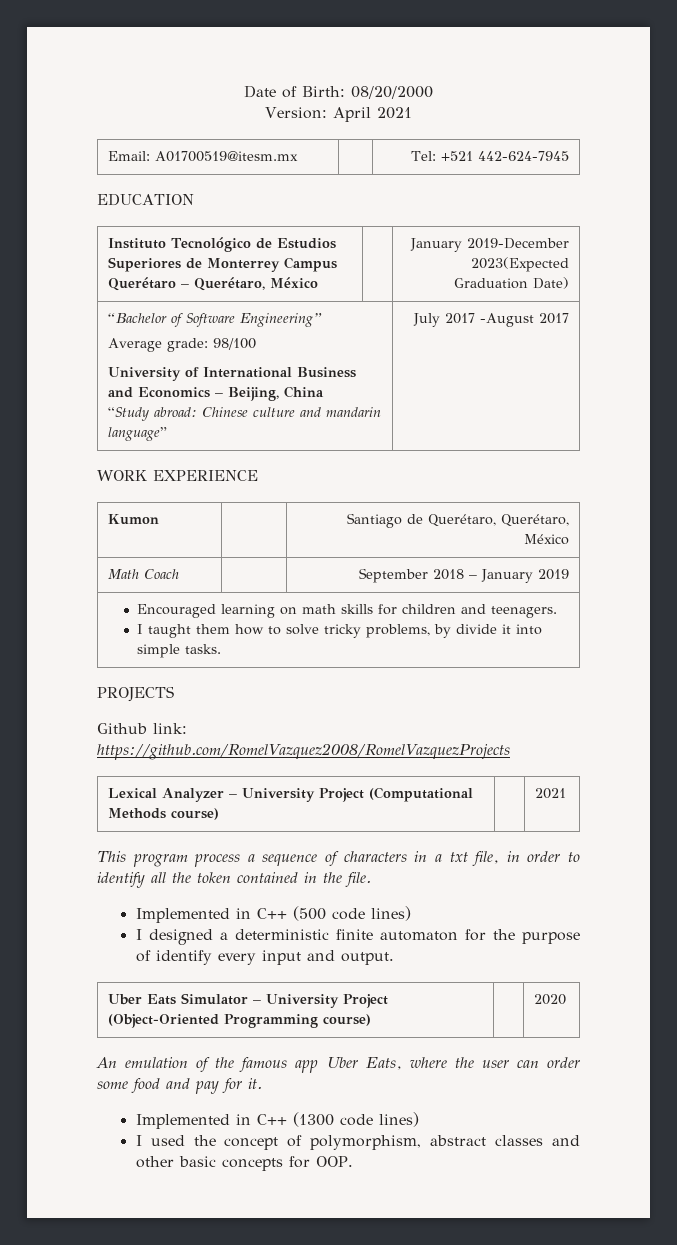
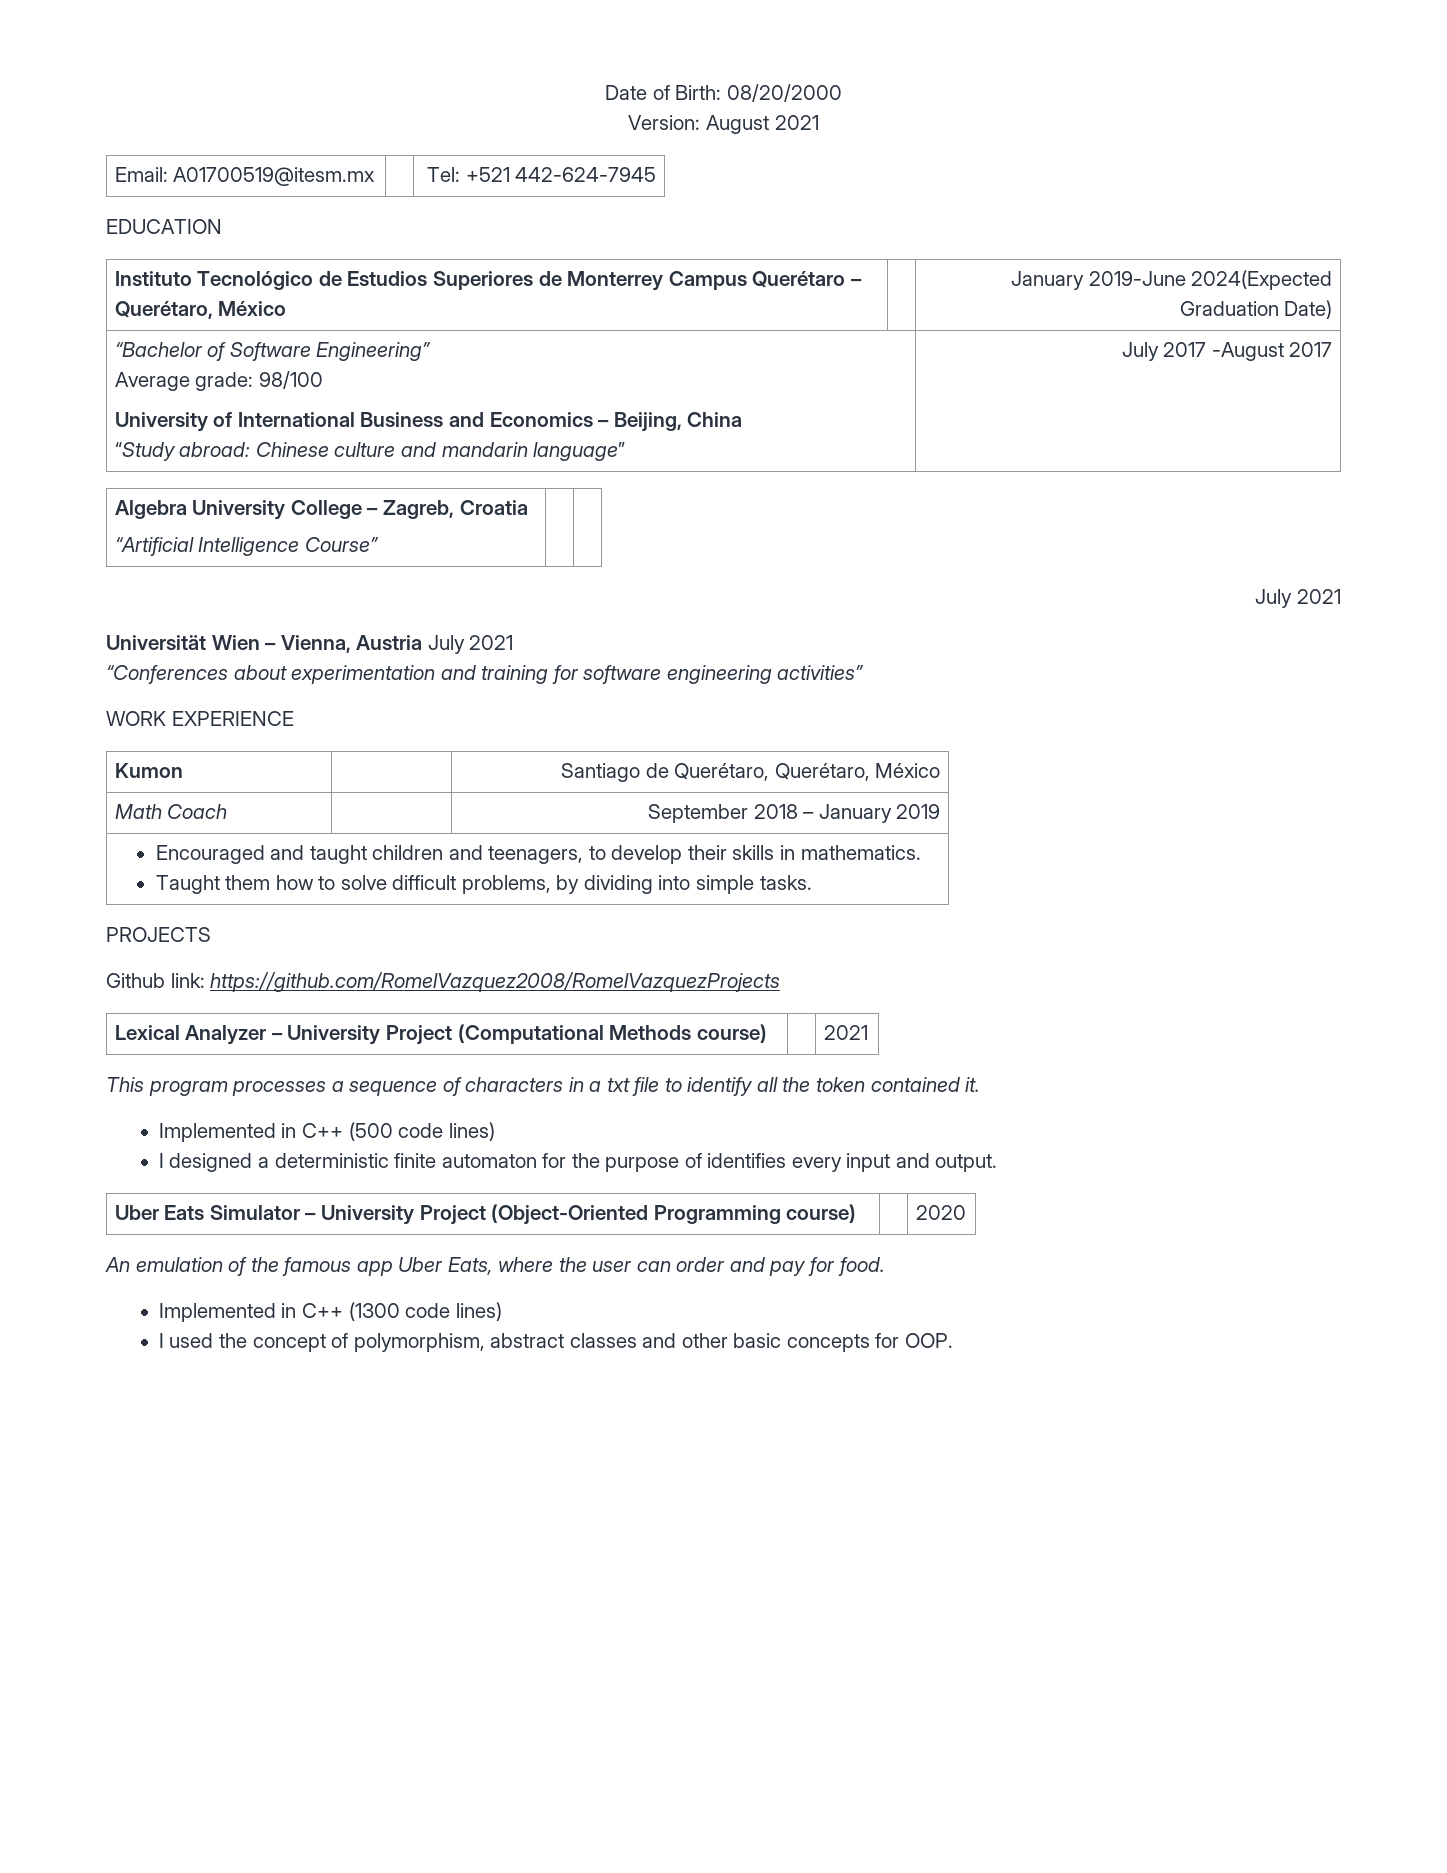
[332,107,371,122] April -> [706,115,769,134] August
[466,238,569,249] [470,257,569,272] 2019-December 2023(Expected -> [1088,270,1333,290] 2019-June 2024(Expected
(569, 318) none -> [114,500,528,520] [114,537,379,556] [1255,589,1341,608] [106,635,514,654] [106,665,865,684] // Algebra University College – Zagreb, Croatia // “Artificial Intelligence Course” | | // July 2021 // Universität Wien – Vienna, Austria July 2021 // “Conferences about experimentation and training for software engineering activities”
[220,604,557,618] [136,624,191,638] learning on math skills for children and teenagers. // I taught -> [270,845,921,864] [155,875,220,894] and taught children and teenagers, to develop their skills in mathematics. // Taught
[323,624,361,638] tricky -> [392,875,457,890] difficult
[455,624,511,634] divide it -> [583,875,653,894] dividing
[194,854,241,867] process -> [232,1081,327,1096] processes
[472,851,561,866] file, in order -> [632,1077,660,1096] file
[304,872,371,887] in the file. -> [965,1077,981,1092] it.
[155,950,212,965] identify -> [707,1153,787,1168] identifies
[97,1078,160,1093] some food -> (726, 1264) none
[248,1078,262,1089] it. -> [837,1257,885,1276] food.

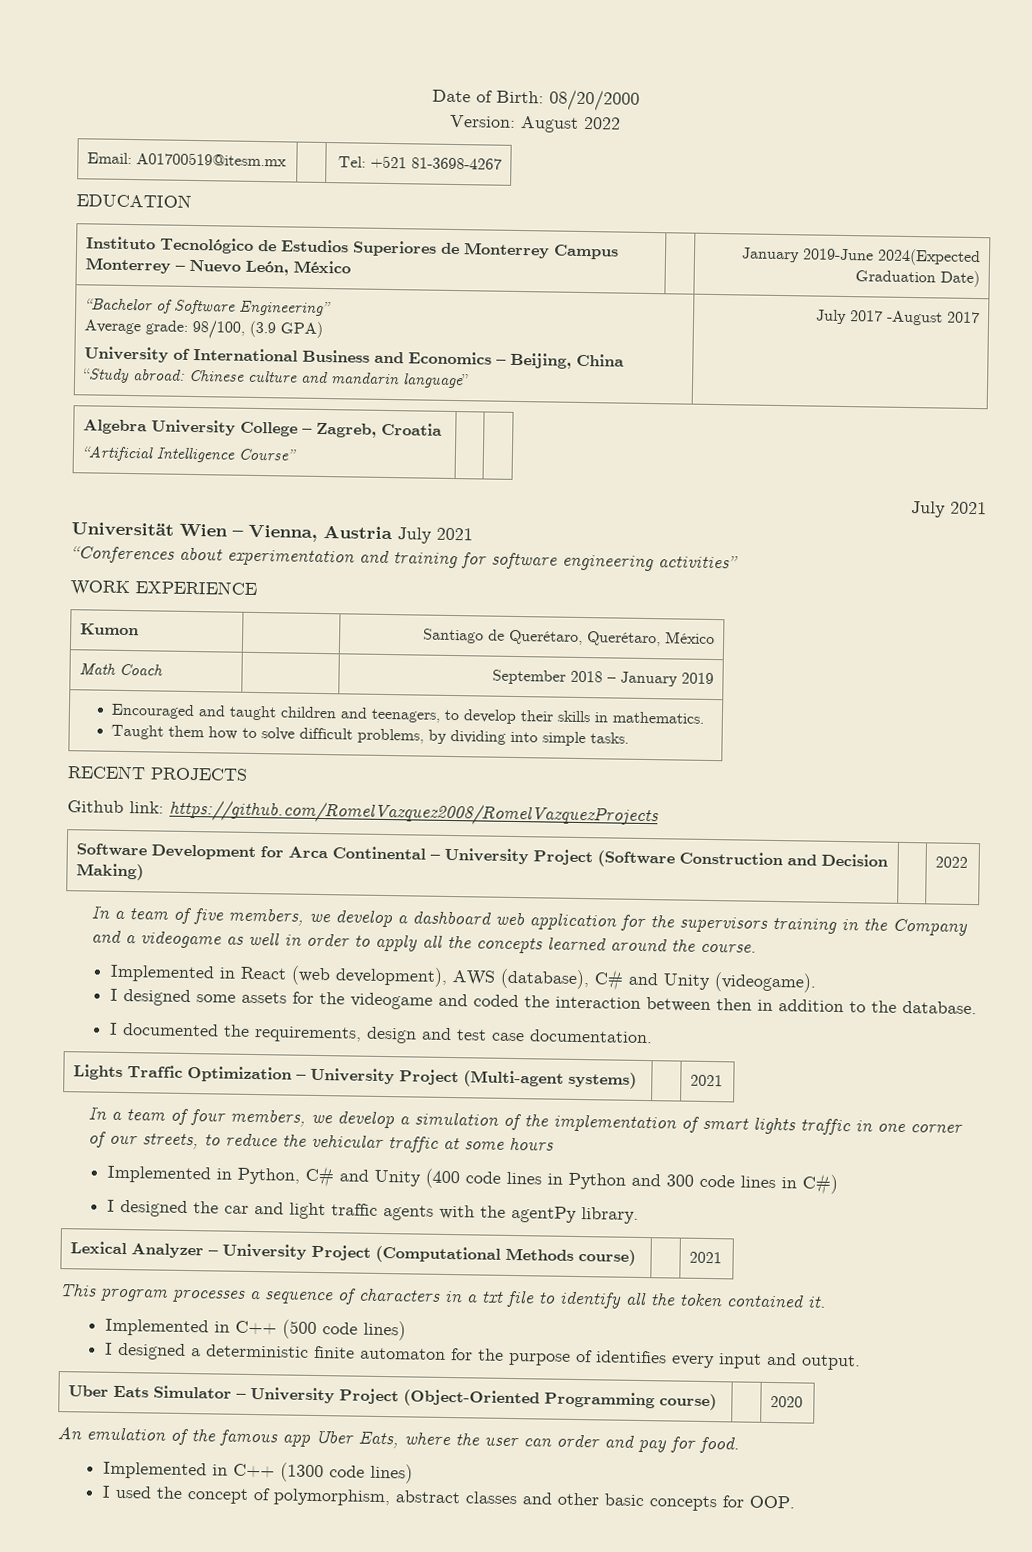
[774,115,819,130] 2021 -> [583,116,621,130] 2022
[515,167,657,182] 442-624-7945 -> [410,157,502,170] 81-3698-4267
[752,271,862,288] [114,301,213,319] Querétaro – Querétaro, -> [85,257,290,276] Monterrey – Nuevo León,
[258,371,323,389] 98/100 -> [192,319,324,339] 98/100, (3.9 GPA)
(812, 882) none -> [67,765,146,780] RECENT
(781, 982) none -> [76,843,889,868] [76,863,145,881] [935,856,969,868] [91,905,969,936] [91,929,758,954] [109,964,817,993] [109,988,977,1015] [108,1022,653,1044] [73,1064,638,1089] [690,1074,724,1087] [88,1106,964,1136] [88,1131,555,1153] [106,1165,838,1195] [106,1199,639,1224] // Software Development for Arca Continental – University Project (Software Construction and Decision Making) | | 2022 // In a team of five members, we develop a dashboard web application for the supervisors training in the Company and a videogame as well in order to apply all the concepts learned around the course. // Implemented in React (web development), AWS (database), C# and Unity (videogame). // I designed some assets for the videogame and coded the interaction between then in addition to the database. // I documented the requirements, design and test case documentation. // Lights Traffic Optimization – University Project (Multi-agent systems) | | 2021 // In a team of four members, we develop a simulation of the implementation of smart lights traffic in one corner of our streets, to reduce the vehicular traffic at some hours // Implemented in Python, C# and Unity (400 code lines in Python and 300 code lines in C#) // I designed the car and light traffic agents with the agentPy library.

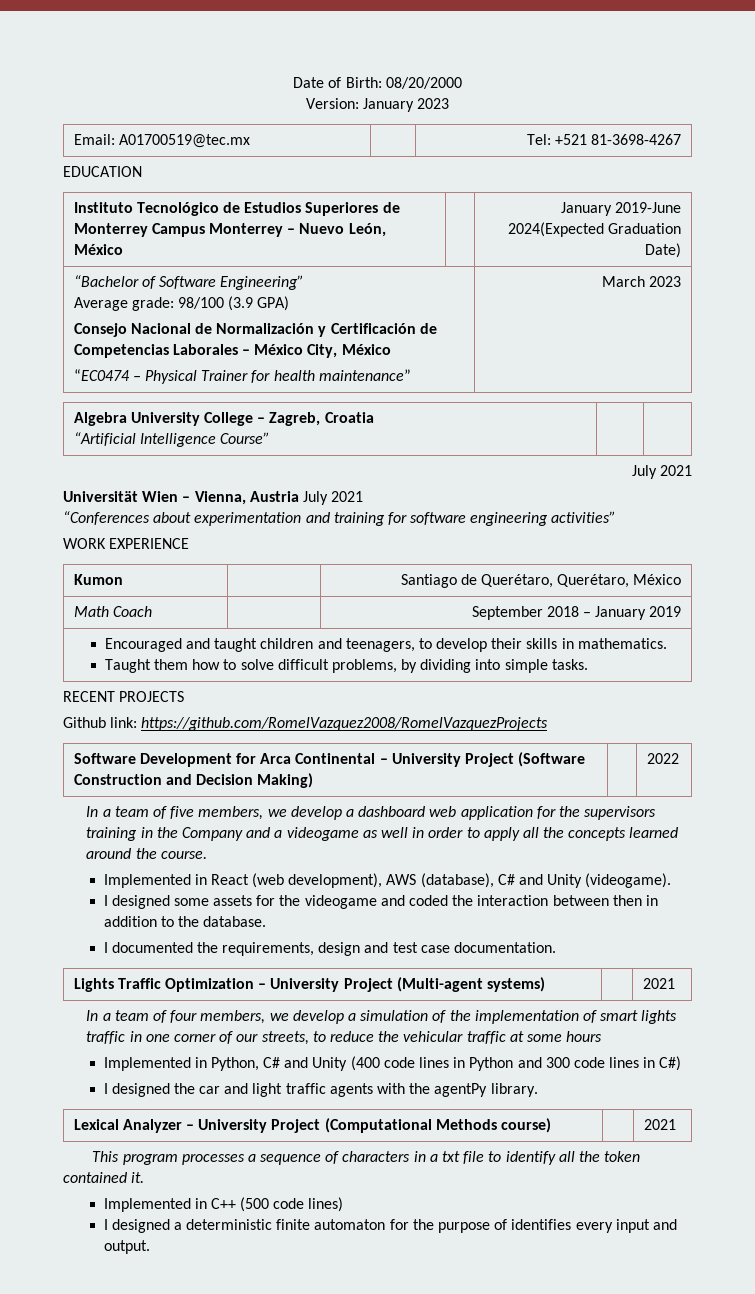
[520,116,621,133] August 2022 -> [363,98,450,112] January 2023
[136,152,288,167] A01700519@itesm.mx -> [118,134,250,148] A01700519@tec.mx
[192,319,246,339] 98/100, -> [178,297,225,309] 98/100
[84,346,625,369] [82,368,470,389] [814,309,980,326] University of International Business and Economics – Beijing, China // “Study abroad: Chinese culture and mandarin language” | July 2017 -August 2017 -> [73,323,437,337] [73,344,391,358] [73,369,411,384] [602,276,682,287] Consejo Nacional de Normalización y Certificación de Competencias Laborales – México City, México // “EC0474 – Physical Trainer for health maintenance” | March 2023
[68,1385,718,1411] [770,1395,804,1408] [57,1426,740,1454] [102,1461,413,1484] [101,1485,795,1512] // Uber Eats Simulator – University Project (Object-Oriented Programming course) | | 2020 // An emulation of the famous app Uber Eats, where the user can order and pay for food. // Implemented in C++ (1300 code lines) // I used the concept of polymorphism, abstract classes and other basic concepts for OOP. -> (150, 1247) none

